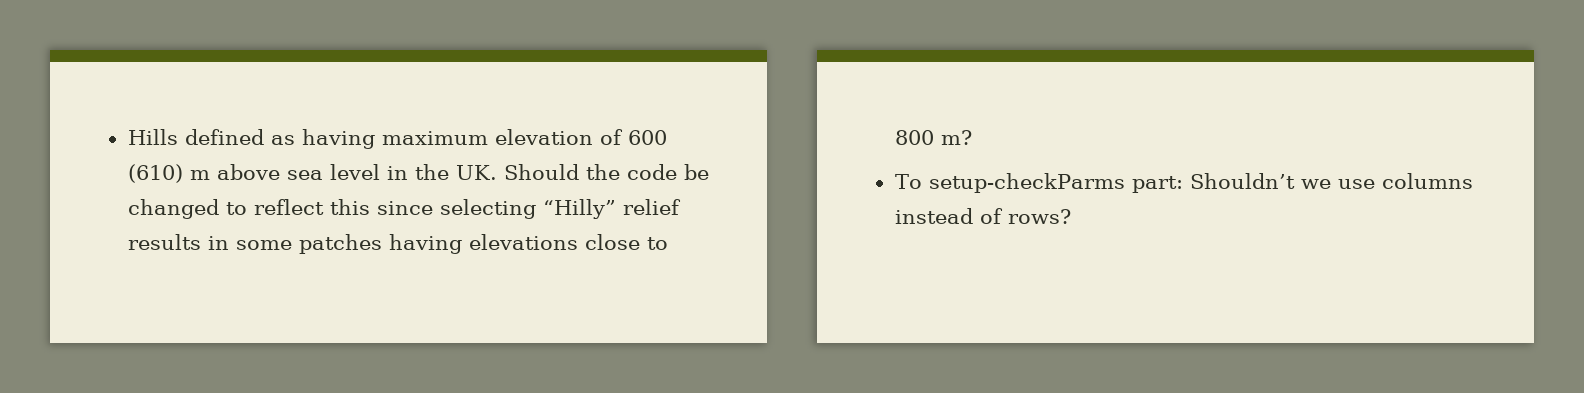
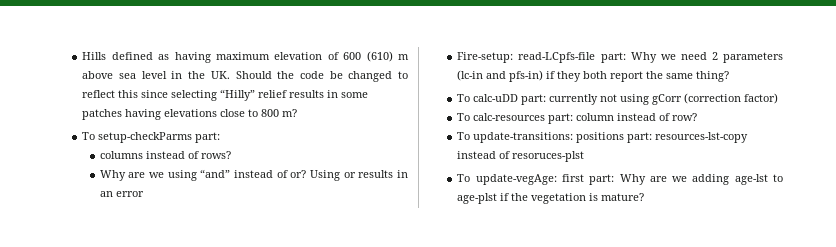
[1189,173,1375,189] Shouldn’t we use -> (221, 137) //
(1071, 216) none -> [99,169,409,181] [99,191,144,197] [457,52,783,63] [457,70,730,82] [457,93,779,105] [457,113,698,124] [457,132,749,143] [457,151,585,162] [457,174,783,185] [457,193,645,204] // Why are we using “and” instead of or? Using or results in an error // Fire-setup: read-LCpfs-file part: Why we need 2 parameters (lc-in and pfs-in) if they both report the same thing? // To calc-uDD part: currently not using gCorr (correction factor) // To calc-resources part: column instead of row? // To update-transitions: positions part: resources-lst-copy instead of resoruces-plst // To update-vegAge: first part: Why are we adding age-lst to age-plst if the vegetation is mature?

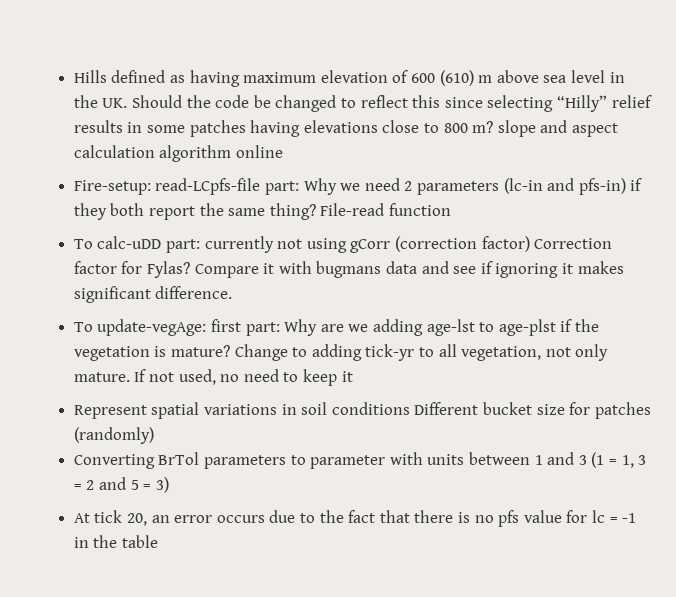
[82,132,221,143] [99,151,231,159] [99,169,409,181] [99,191,144,197] // To setup-checkParms part: // columns instead of rows? // Why are we using “and” instead of or? Using or results in an error -> [497,120,618,137] [73,145,284,162] slope and aspect calculation algorithm online
(730, 76) none -> [320,203,452,216] File-read function
[457,113,698,124] [457,132,749,143] [457,151,585,162] // To calc-resources part: column instead of row? // To update-transitions: positions part: resources-lst-copy instead of resoruces-plst -> [534,238,613,249] [73,261,624,278] [73,286,233,303] Correction factor for Fylas? Compare it with bugmans data and see if ignoring it makes significant difference.
(645, 197) none -> [234,344,609,361] [73,369,353,386] [73,402,651,419] [73,427,154,444] [73,452,647,469] [73,477,169,493] [73,510,637,527] [73,535,159,548] Change to adding tick-yr to all vegetation, not only mature. If not used, no need to keep it // Represent spatial variations in soil conditions Different bucket size for patches (randomly) // Converting BrTol parameters to parameter with units between 1 and 3 (1 = 1, 3 = 2 and 5 = 3) // At tick 20, an error occurs due to the fact that there is no pfs value for lc = -1 in the table

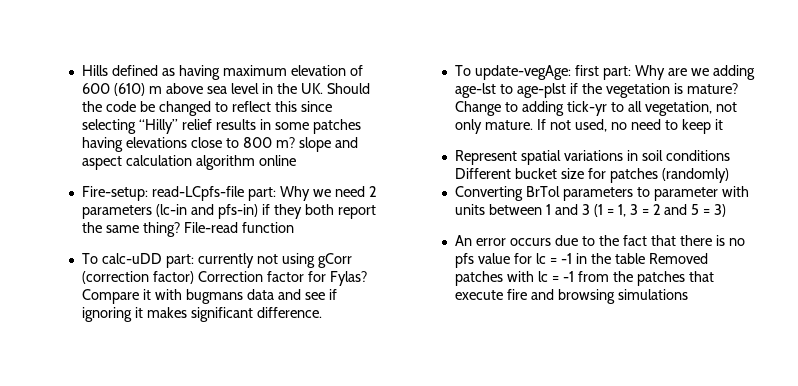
[73,510,170,526] At tick 20, an -> [455,235,473,246] An
(159, 541) none -> [648,253,708,264] [455,271,714,286] [455,289,689,304] Removed patches with lc = -1 from the patches that execute fire and browsing simulations

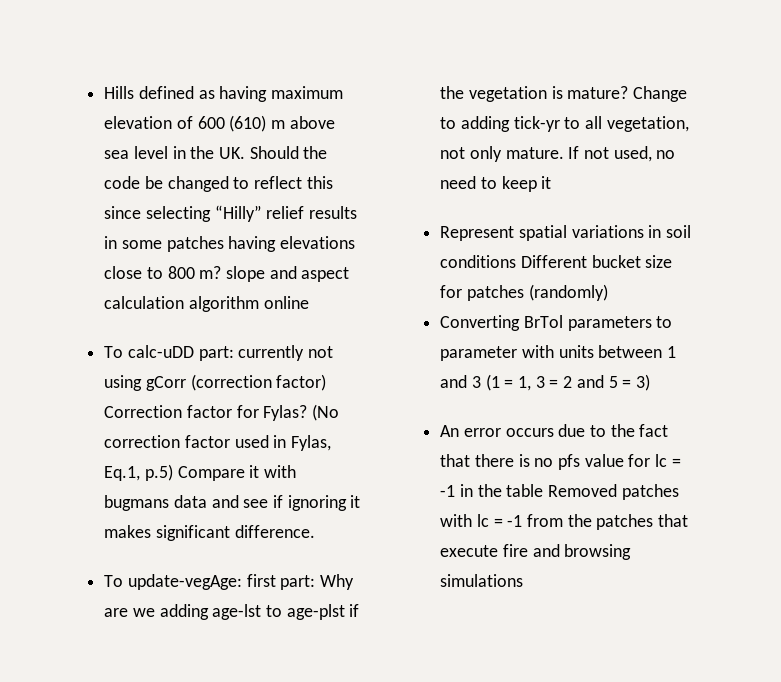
[82,186,377,201] [82,204,376,219] [82,222,295,237] // Fire-setup: read-LCpfs-file part: Why we need 2 parameters (lc-in and pfs-in) if they both report the same thing? File-read function -> (309, 302) none
(367, 278) none -> [311,404,339,421] [104,435,331,451] [104,464,173,481] (No correction factor used in Fylas, Eq.1, p.5)

